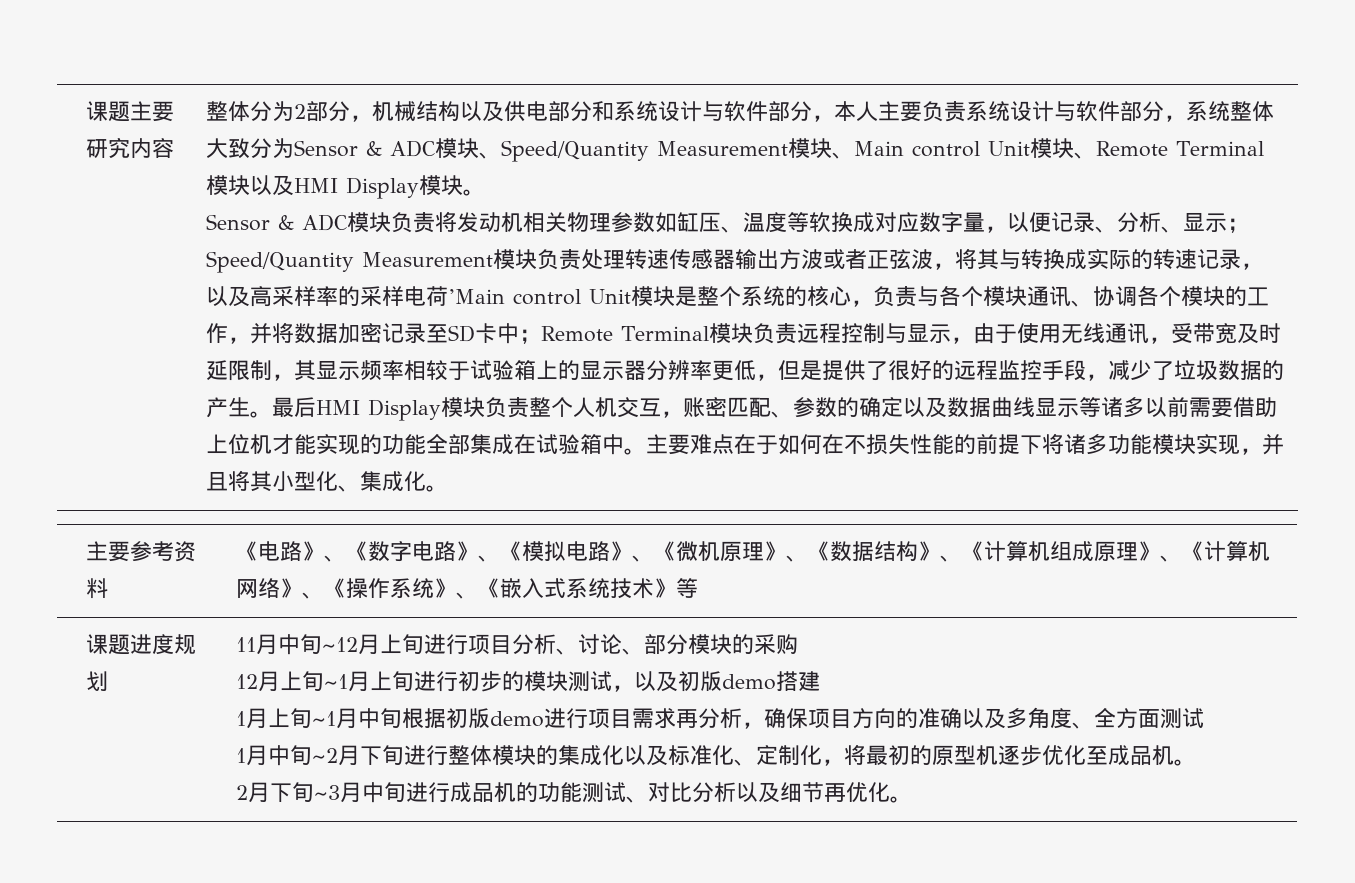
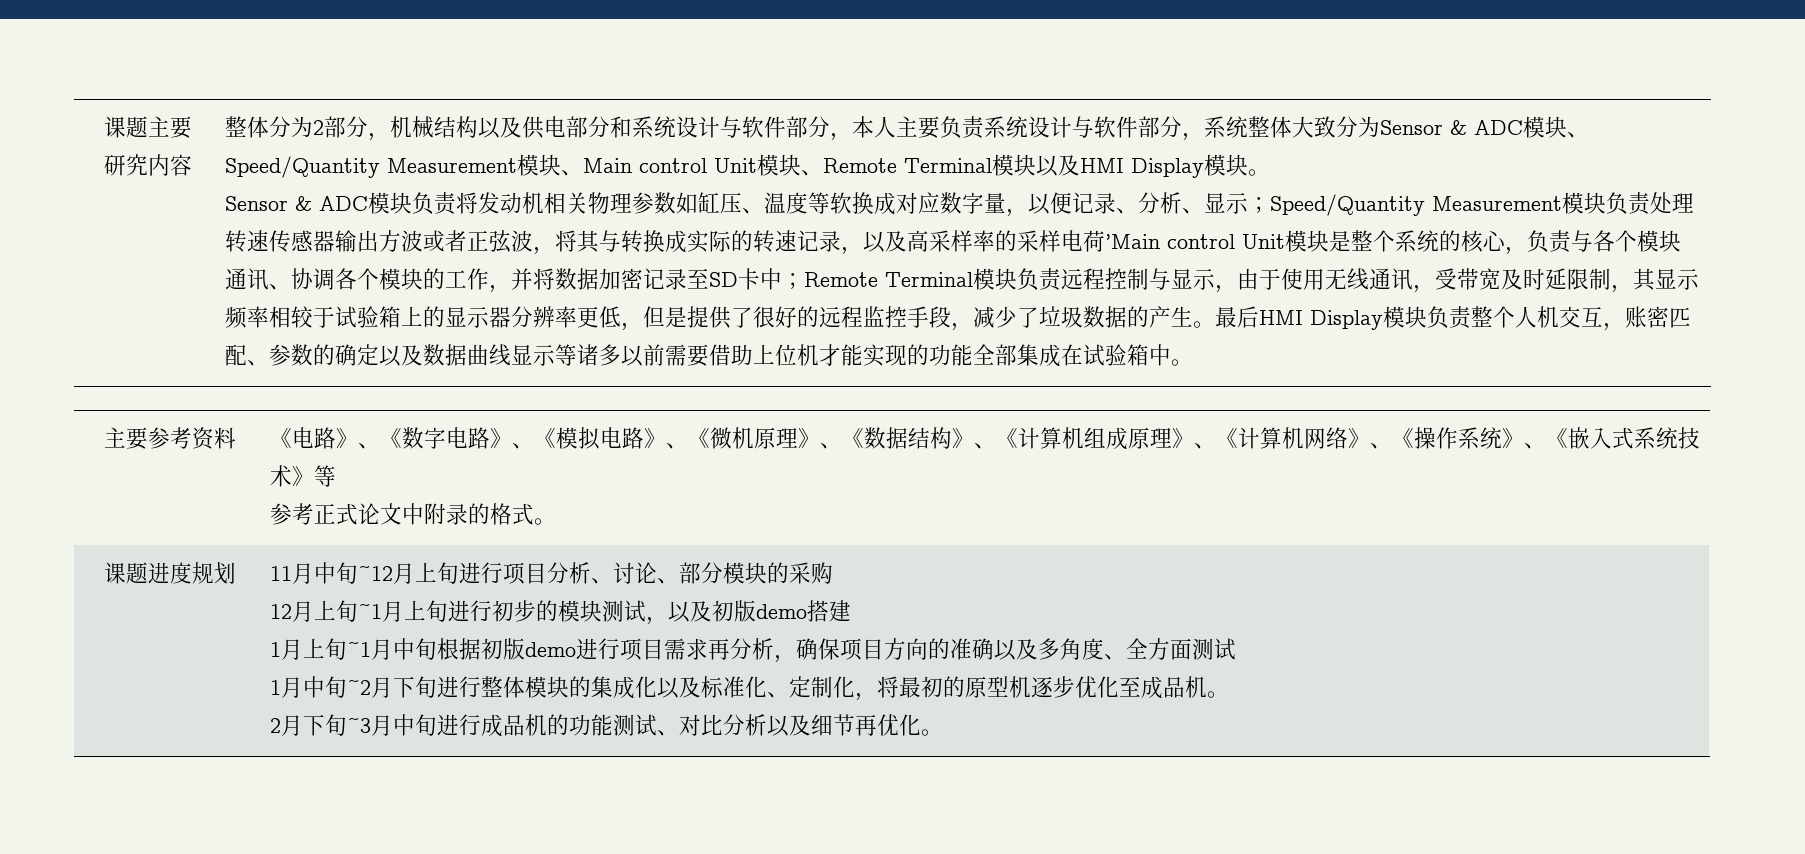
[646,433,1285,455] [206,470,449,492] 主要难点在于如何在不损失性能的前提下将诸多功能模块实现，并且将其小型化、集成化。 -> (1194, 362) none
(699, 588) none -> [270,503,557,525] // 参考正式论文中附录的格式。

